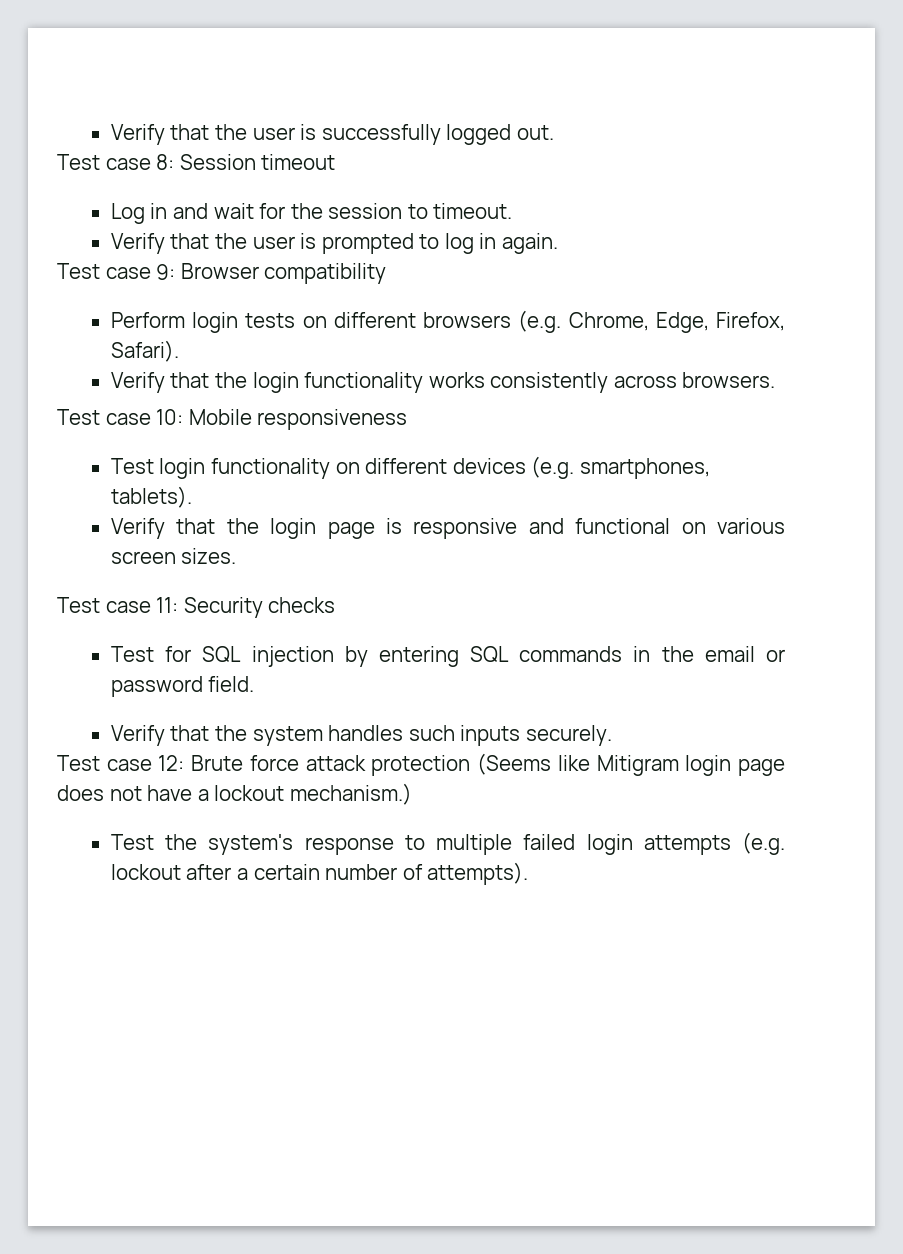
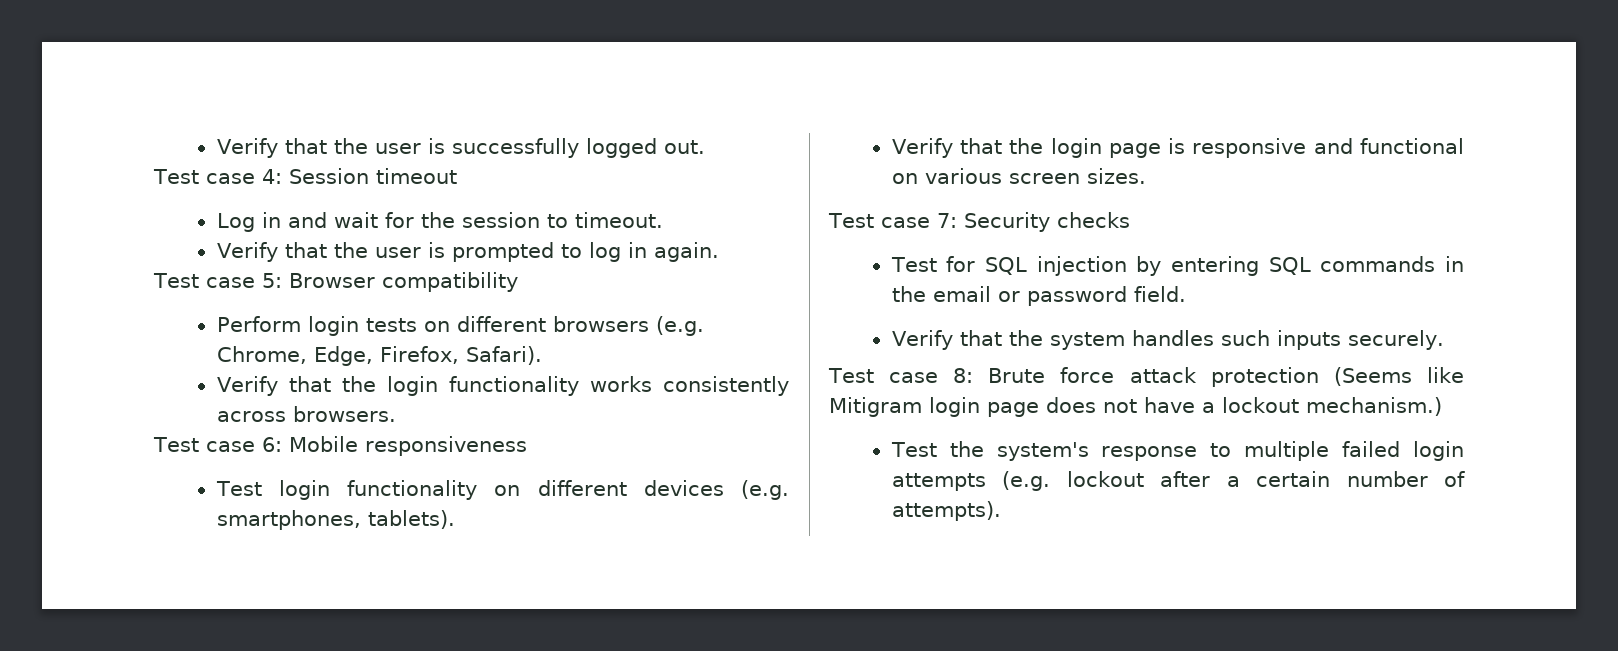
[156,154,175,170] 8: -> [261,169,282,184] 4:
[156,264,176,280] 9: -> [261,273,282,288] 5:
[156,409,184,425] 10: -> [261,437,282,452] 6:
[156,597,179,613] 11: -> [936,213,957,228] 7:
[158,755,185,771] 12: -> [953,368,974,383] 8:

